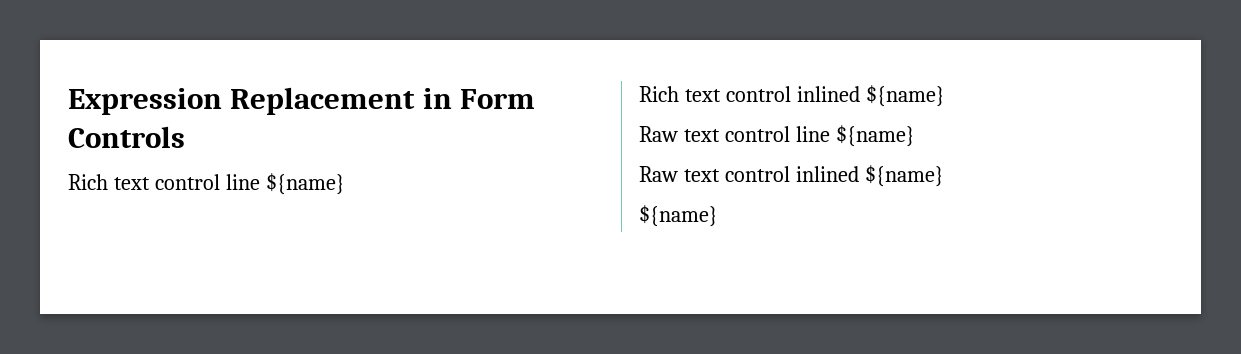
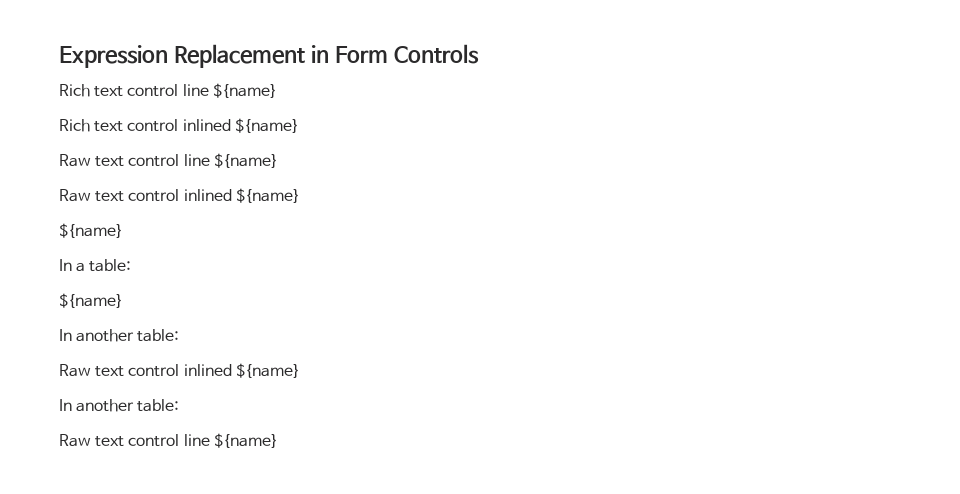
(718, 216) none -> [59,259,132,272] [59,293,123,308] [59,329,180,342] [59,363,300,378] [59,399,180,412] [59,433,278,448] // In a table: // ${name} // In another table: // Raw text control inlined ${name} // In another table: // Raw text control line ${name}

